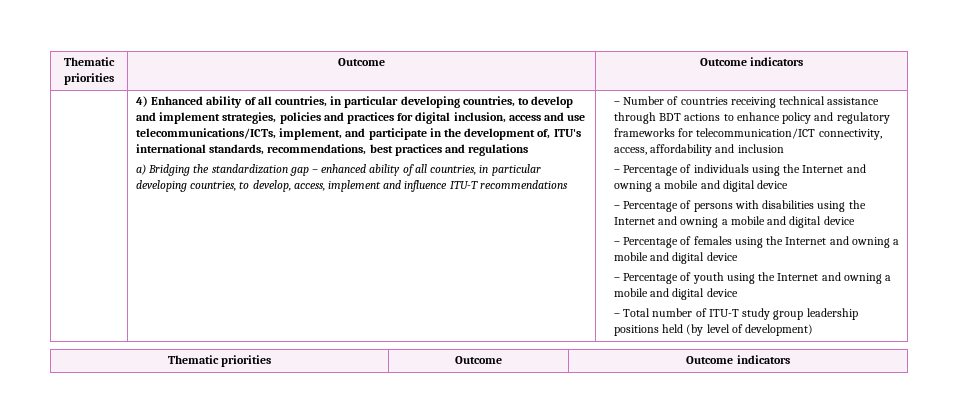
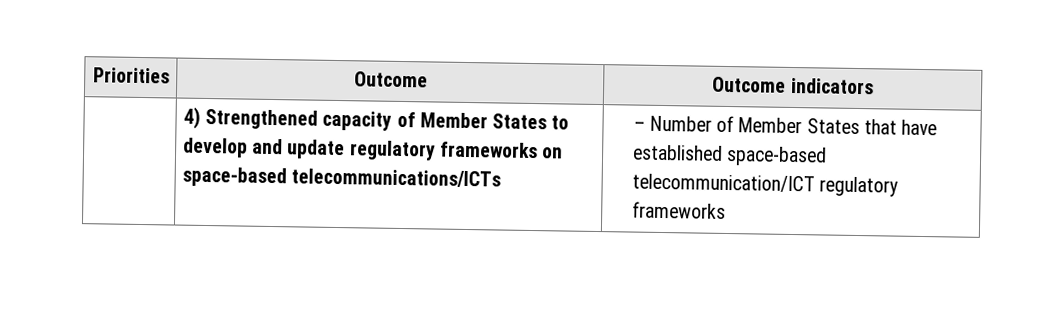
[64,57,115,66] [64,73,114,85] Thematic priorities -> [92,67,170,84] Priorities
[151,96,574,108] [135,112,586,124] [135,128,581,140] [135,144,529,156] [135,164,541,176] [135,180,568,192] [614,96,880,108] [614,112,890,124] [614,128,882,140] [614,144,784,156] [614,164,866,176] [614,180,789,192] [614,200,866,212] [614,216,855,228] [614,236,900,248] [614,252,738,264] [614,272,892,284] [614,288,738,300] [614,308,858,320] [614,324,814,336] [167,355,272,367] [455,356,502,364] [686,355,790,364] Enhanced ability of all countries, in particular developing countries, to develop and implement strategies, policies and practices for digital inclusion, access and use telecommunications/ICTs, implement, and participate in the development of, ITU's international standards, recommendations, best practices and regulations // a) Bridging the standardization gap – enhanced ability of all countries, in particular developing countries, to develop, access, implement and influence ITU-T recommendations | – Number of countries receiving technical assistance through BDT actions to enhance policy and regulatory frameworks for telecommunication/ICT connectivity, access, affordability and inclusion // – Percentage of individuals using the Internet and owning a mobile and digital device // – Percentage of persons with disabilities using the Internet and owning a mobile and digital device // – Percentage of females using the Internet and owning a mobile and digital device // – Percentage of youth using the Internet and owning a mobile and digital device // – Total number of ITU-T study group leadership positions held (by level of development) // Thematic priorities | Outcome | Outcome indicators -> [205,108,570,131] [182,137,564,161] [181,166,502,188] [632,115,938,136] [632,144,827,167] [631,173,898,197] [631,201,726,219] Strengthened capacity of Member States to develop and update regulatory frameworks on space-based telecommunications/ICTs | – Number of Member States that have established space-based telecommunication/ICT regulatory frameworks

